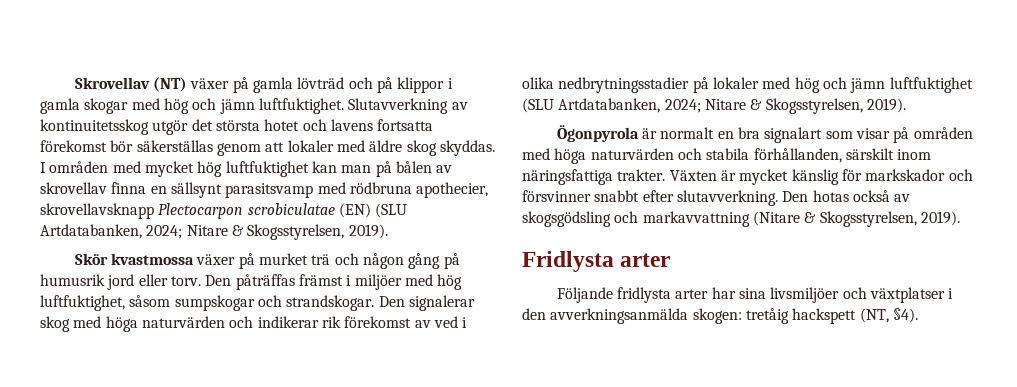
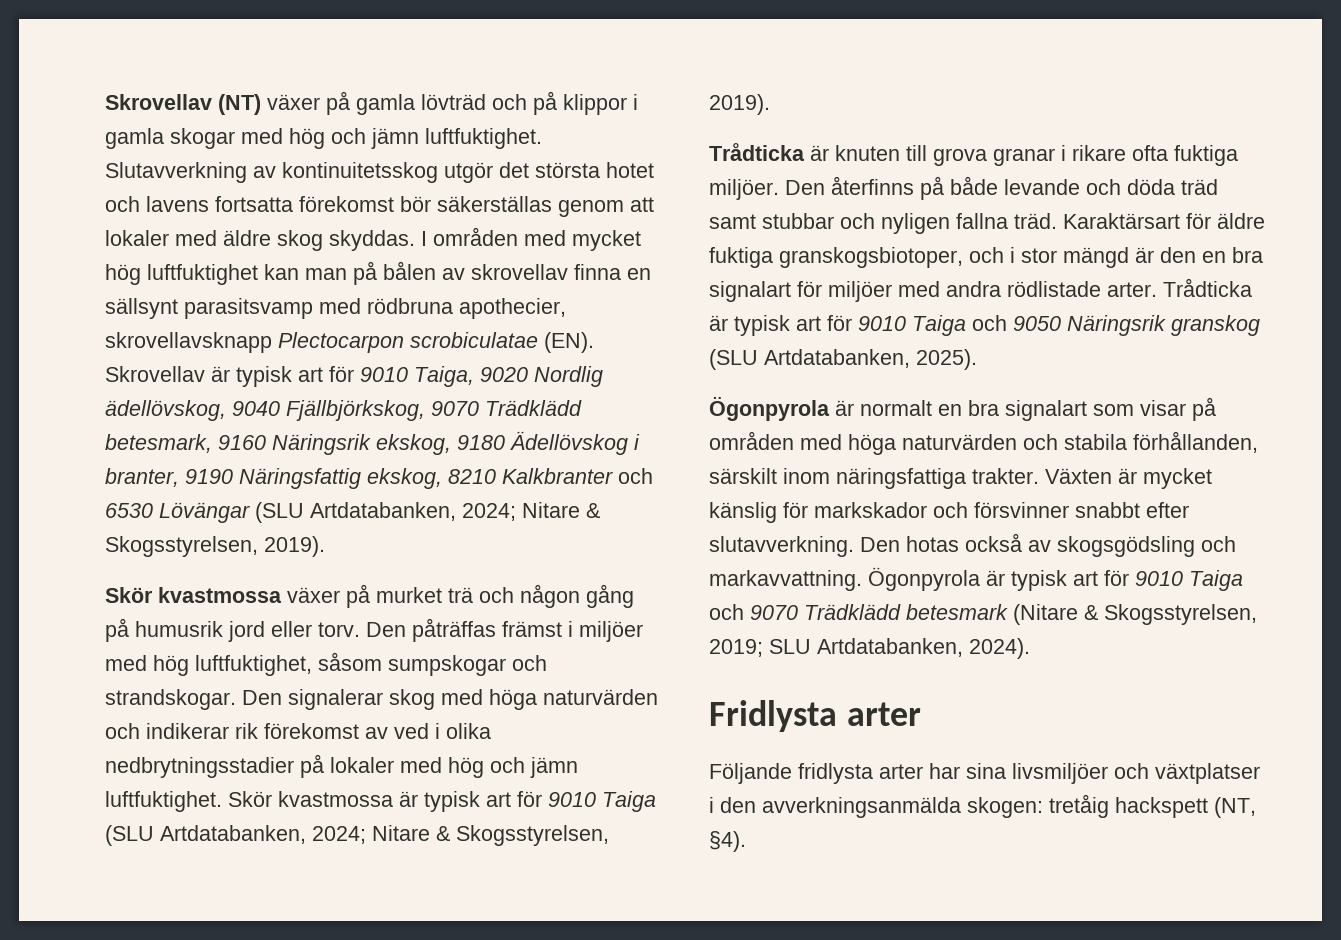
[338,203,371,218] (EN) -> [544,332,594,353] [105,366,603,387] [105,400,582,421] [105,431,640,455] [105,468,653,489] [105,502,250,523] (EN). Skrovellav är typisk art för 9010 Taiga, 9020 Nordlig ädellövskog, 9040 Fjällbjörkskog, 9070 Trädklädd betesmark, 9160 Näringsrik ekskog, 9180 Ädellövskog i branter, 9190 Näringsfattig ekskog, 8210 Kalkbranter och 6530 Lövängar
[889,77,973,93] [522,98,906,114] luftfuktighet (SLU Artdatabanken, 2024; Nitare & Skogsstyrelsen, 2019). -> [105,791,656,812] [105,825,609,846] [709,94,770,115] [709,143,1238,166] [709,176,1218,200] [709,213,1265,234] [709,247,1263,268] [709,278,1252,302] [709,315,1260,336] [709,349,977,370] luftfuktighet. Skör kvastmossa är typisk art för 9010 Taiga (SLU Artdatabanken, 2024; Nitare & Skogsstyrelsen, 2019). // Trådticka är knuten till grova granar i rikare ofta fuktiga miljöer. Den återfinns på både levande och döda träd samt stubbar och nyligen fallna träd. Karaktärsart för äldre fuktiga granskogsbiotoper, och i stor mängd är den en bra signalart för miljöer med andra rödlistade arter. Trådticka är typisk art för 9010 Taiga och 9050 Näringsrik granskog (SLU Artdatabanken, 2025).
[642,211,960,227] markavvattning (Nitare & Skogsstyrelsen, 2019). -> [709,567,1243,591] [709,604,1257,625] [709,638,1030,659] markavvattning. Ögonpyrola är typisk art för 9010 Taiga och 9070 Trädklädd betesmark (Nitare & Skogsstyrelsen, 2019; SLU Artdatabanken, 2024).

